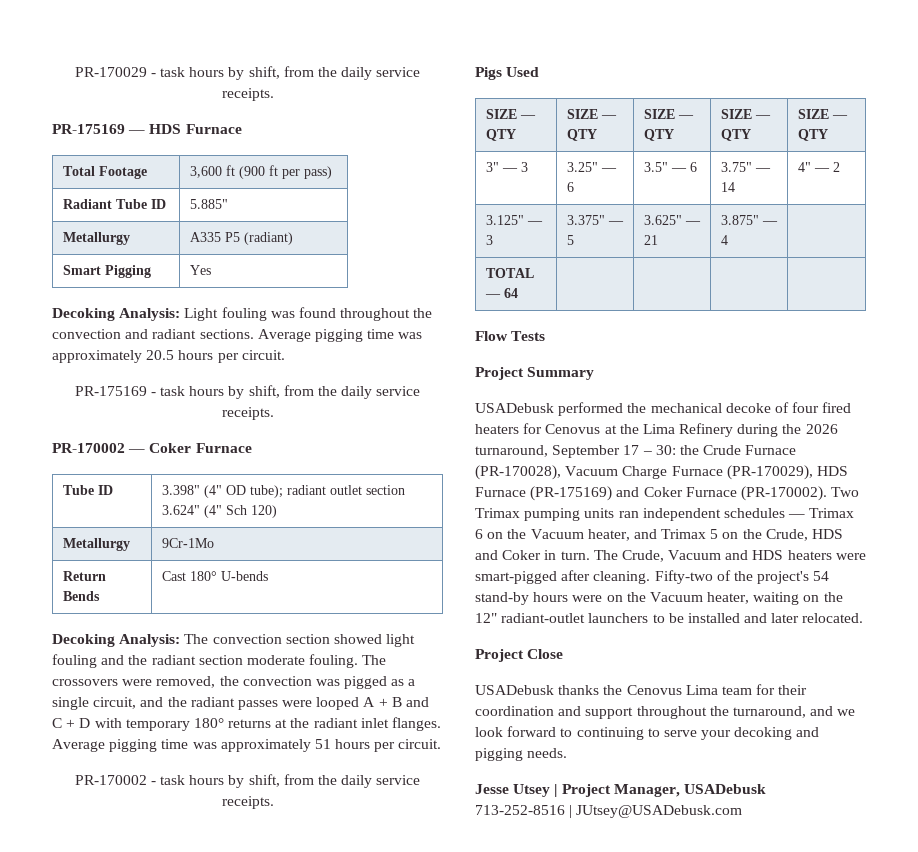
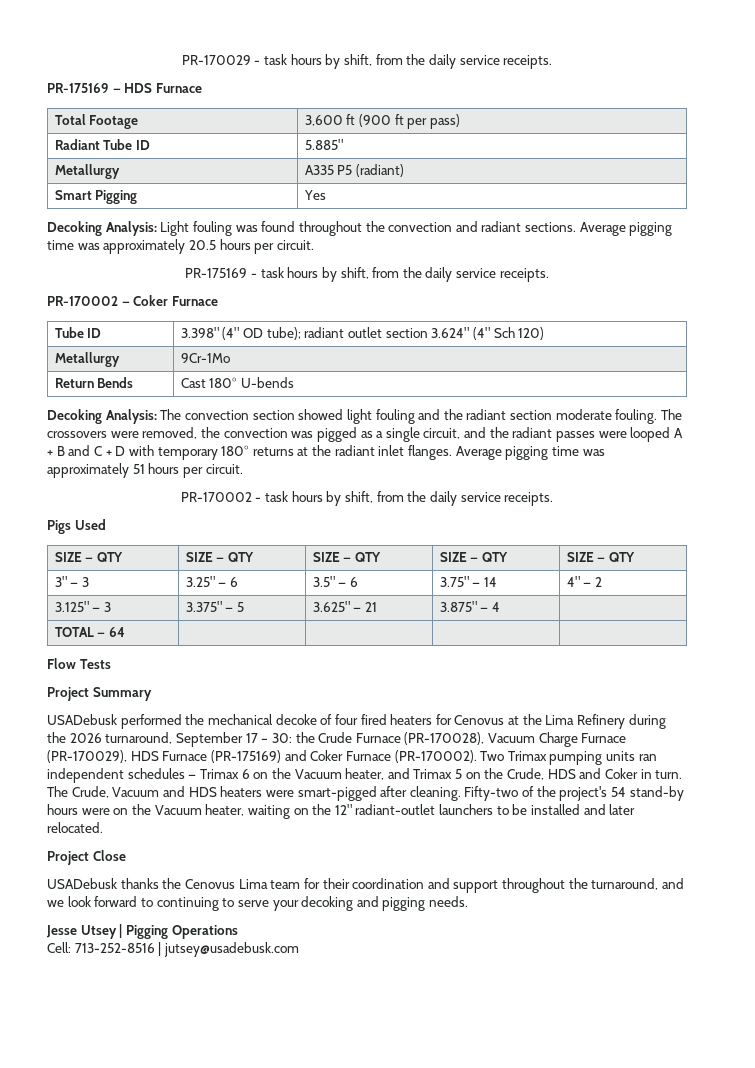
[561,784,766,797] Project Manager, USADebusk // -> [125,925,238,939] [47,942,71,953] Pigging Operations // Cell:
[576,805,743,818] JUtsey@USADebusk.com -> [163,942,299,957] jutsey@usadebusk.com

